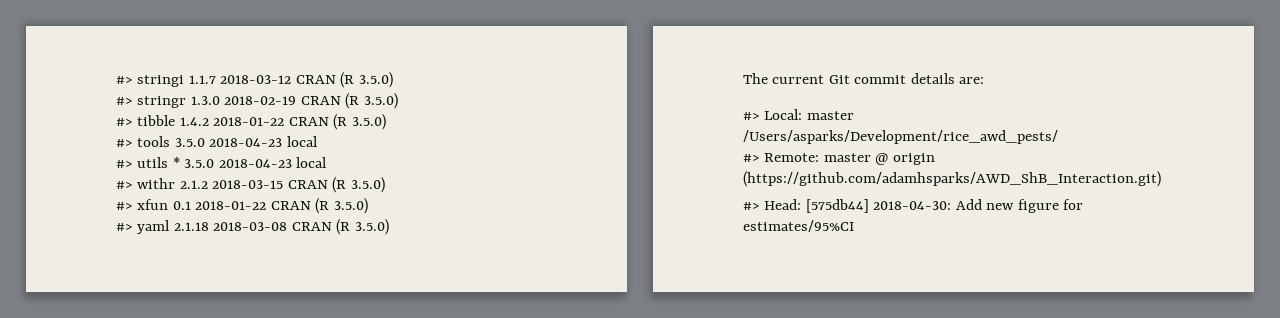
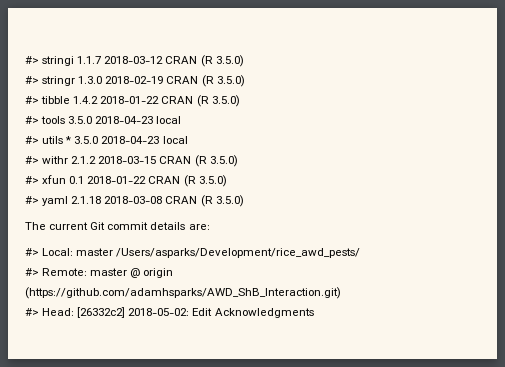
[805,199,1084,213] [743,220,854,232] [575db44] 2018-04-30: Add new figure for estimates/95%CI -> [77,307,314,318] [26332c2] 2018-05-02: Edit Acknowledgments

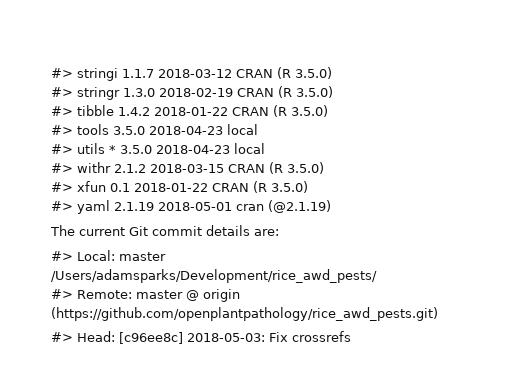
[71,195,244,207] 2.1.18 2018-03-08 CRAN (R 3.5.0) -> [114,200,331,213] 2.1.19 2018-05-01 cran (@2.1.19)
[116,248,361,258] /Users/asparks/Development/rice_awd_pests/ -> [51,269,377,283] /Users/adamsparks/Development/rice_awd_pests/
[25,287,341,299] (https://github.com/adamhsparks/AWD_ShB_Interaction.git) -> [51,307,438,321] (https://github.com/openplantpathology/rice_awd_pests.git)
[77,307,314,318] [26332c2] 2018-05-02: Edit Acknowledgments -> [119,331,351,344] [c96ee8c] 2018-05-03: Fix crossrefs

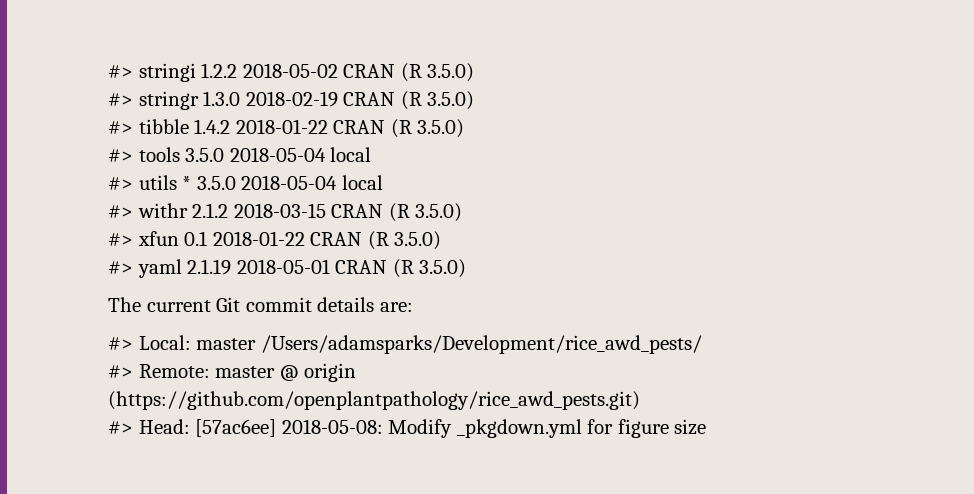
[122,69,232,78] 1.1.7 2018-03-12 -> [201,63,338,78] 1.2.2 2018-05-02
[149,126,223,135] 2018-04-23 -> [229,147,326,162] 2018-05-04
[156,145,230,154] 2018-04-23 -> [241,175,338,190] 2018-05-04
[236,200,331,213] cran (@2.1.19) -> [335,259,467,278] CRAN (R 3.5.0)
[119,331,351,344] [c96ee8c] 2018-05-03: Fix crossrefs -> [195,419,707,438] [57ac6ee] 2018-05-08: Modify _pkgdown.yml for figure size

